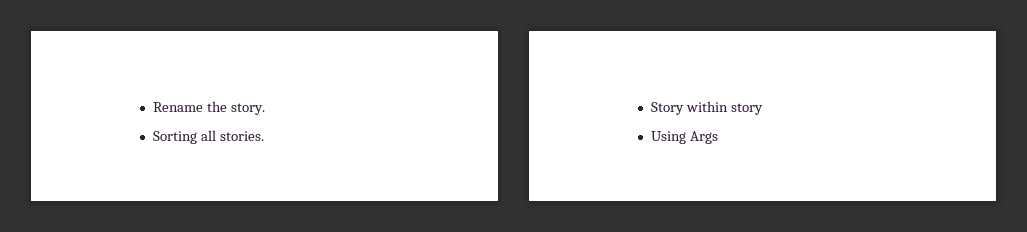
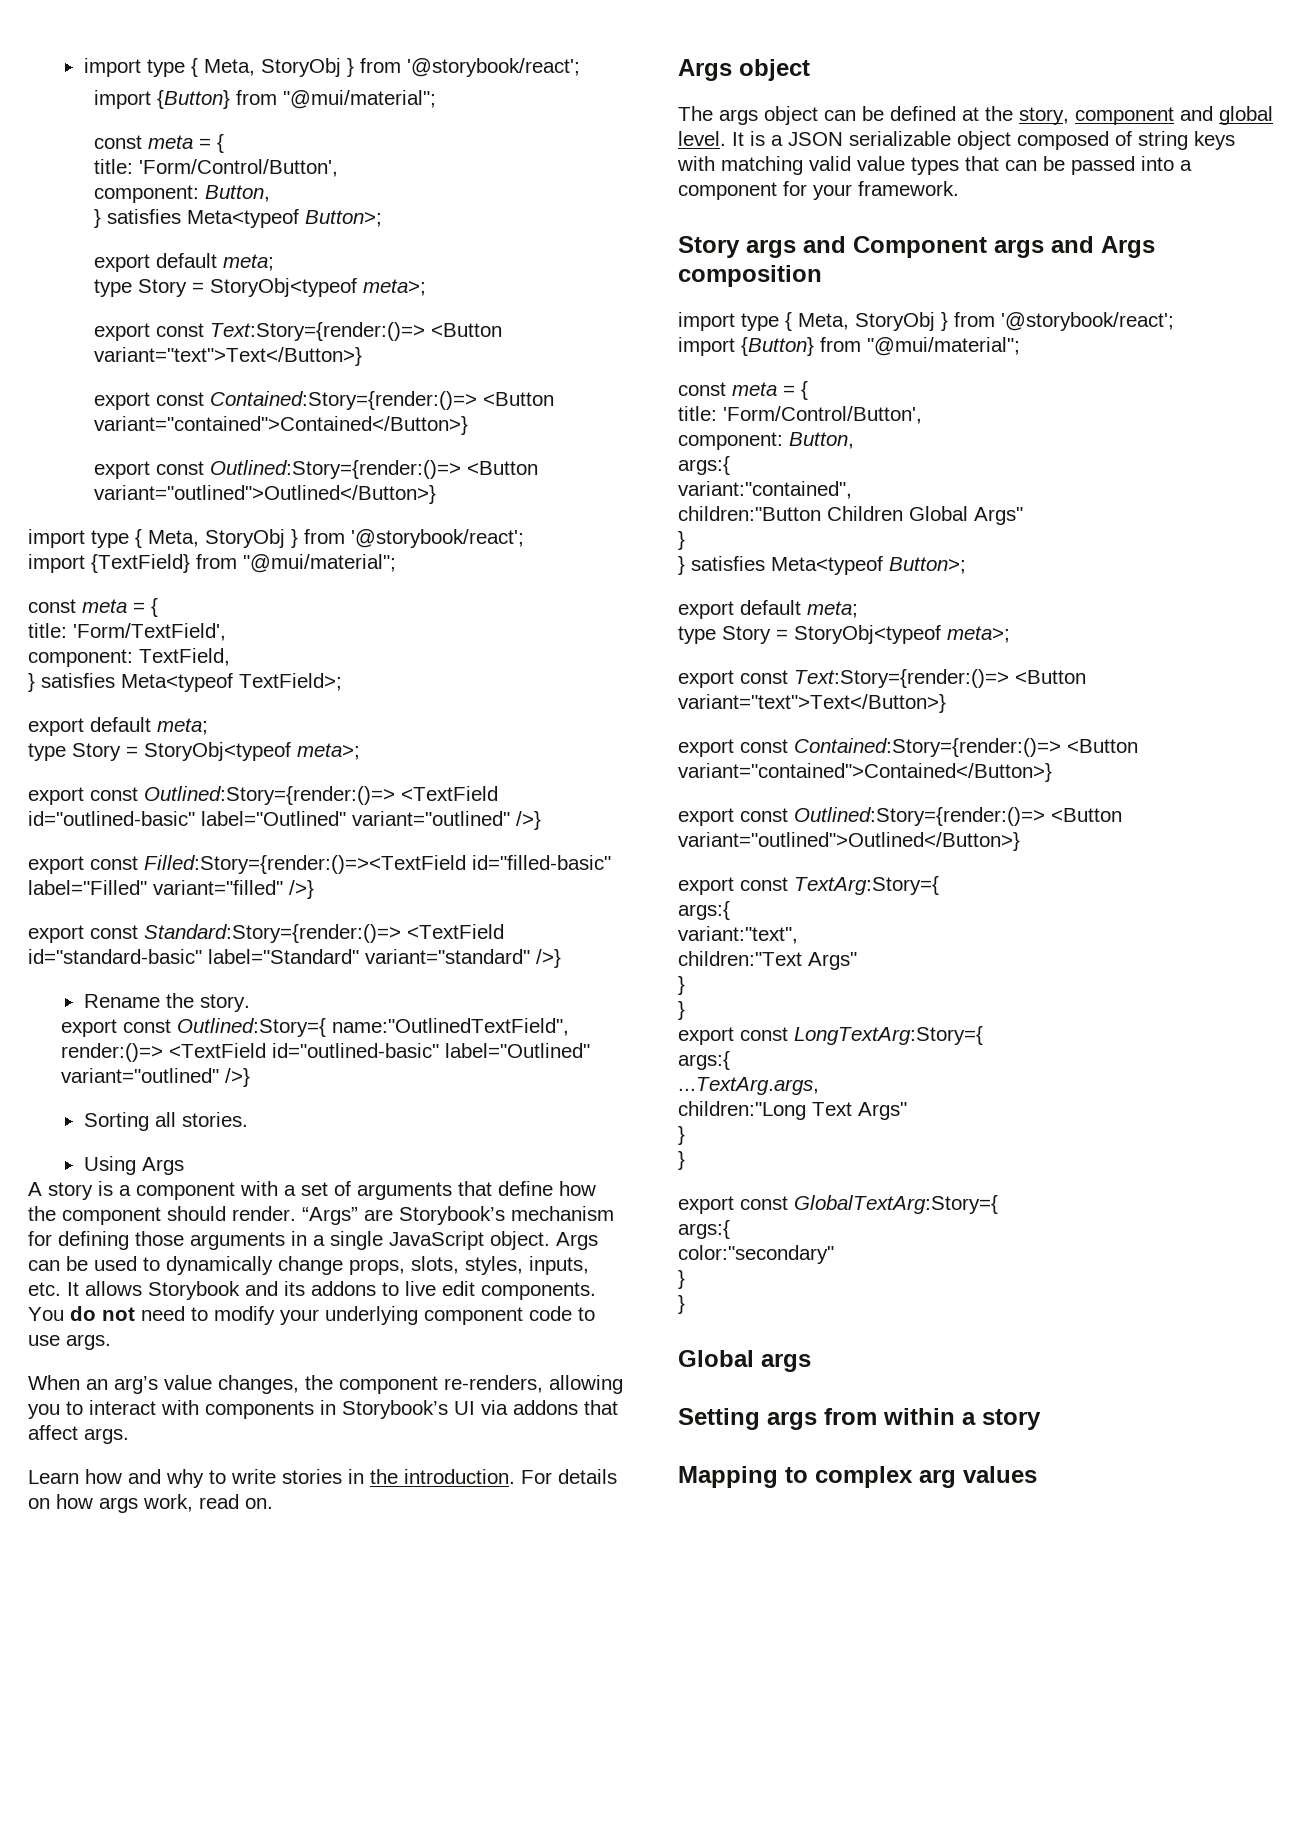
[152,101,265,115] [152,130,264,144] [650,101,763,115] [650,131,718,144] Rename the story. // Sorting all stories. // Story within story // Using Args -> [83,58,580,77] [94,90,437,109] [94,134,225,153] [94,159,339,177] [94,185,271,203] [94,209,383,228] [94,253,275,272] [94,278,427,297] [94,322,503,341] [94,347,363,366] [94,391,555,410] [94,416,469,435] [94,460,539,479] [94,485,437,504] [28,529,524,548] [28,554,396,573] [28,598,158,617] [28,623,226,641] [28,648,230,667] [28,673,342,692] [28,717,208,736] [28,742,360,761] [28,786,498,805] [28,811,541,830] [28,855,611,874] [28,880,314,899] [28,924,504,943] [28,949,561,968] [83,993,250,1012] [61,1018,570,1037] [61,1043,591,1062] [61,1068,251,1087] [83,1112,248,1131] [83,1156,184,1175] [28,1181,596,1200] [28,1206,614,1225] [28,1231,598,1250] [28,1256,589,1275] [28,1281,596,1300] [28,1306,595,1325] [28,1334,111,1350] [28,1375,623,1394] [28,1400,618,1419] [28,1425,129,1444] [28,1469,617,1488] [28,1494,273,1513] [678,59,810,81] [678,106,1273,125] [678,131,1235,150] [677,156,1192,175] [678,181,959,200] [678,236,1155,258] [678,265,822,287] [678,312,1174,331] [678,337,1020,356] [678,381,808,400] [678,406,922,424] [678,432,854,450] [678,456,730,475] [678,481,852,499] [678,506,1023,525] [678,531,685,550] [678,556,966,575] [678,600,858,619] [678,625,1010,644] [678,669,1086,688] [678,694,946,713] [678,738,1138,757] [678,763,1052,782] [678,807,1122,826] [678,832,1020,851] [678,876,939,895] [678,901,730,920] [678,926,798,944] [678,951,857,970] [678,976,685,995] [678,1001,685,1020] [678,1026,983,1045] [678,1051,730,1070] [678,1077,819,1095] [678,1101,907,1120] [678,1126,685,1145] [678,1151,685,1170] [678,1195,998,1214] [678,1220,730,1239] [678,1245,834,1264] [678,1270,685,1289] [678,1295,685,1314] [678,1350,811,1372] [678,1408,1041,1430] [678,1466,1037,1488] import type { Meta, StoryObj } from '@storybook/react'; // import {Button} from "@mui/material"; // const meta = { // title: 'Form/Control/Button', // component: Button, // } satisfies Meta<typeof Button>; // export default meta; // type Story = StoryObj<typeof meta>; // export const Text:Story={render:()=> <Button variant="text">Text</Button>} // export const Contained:Story={render:()=> <Button variant="contained">Contained</Button>} // export const Outlined:Story={render:()=> <Button variant="outlined">Outlined</Button>} // import type { Meta, StoryObj } from '@storybook/react'; // import {TextField} from "@mui/material"; // const meta = { // title: 'Form/TextField', // component: TextField, // } satisfies Meta<typeof TextField>; // export default meta; // type Story = StoryObj<typeof meta>; // export const Outlined:Story={render:()=> <TextField id="outlined-basic" label="Outlined" variant="outlined" />} // export const Filled:Story={render:()=><TextField id="filled-basic" label="Filled" variant="filled" />} // export const Standard:Story={render:()=> <TextField id="standard-basic" label="Standard" variant="standard" />} // Rename the story. // export const Outlined:Story={ name:"OutlinedTextField", render:()=> <TextField id="outlined-basic" label="Outlined" variant="outlined" />} // Sorting all stories. // Using Args // A story is a component with a set of arguments that define how the component should render. “Args” are Storybook’s mechanism for defining those arguments in a single JavaScript object. Args can be used to dynamically change props, slots, styles, inputs, etc. It allows Storybook and its addons to live edit components. You do not need to modify your underlying component code to use args. // When an arg’s value changes, the component re-renders, allowing you to interact with components in Storybook’s UI via addons that affect args. // Learn how and why to write stories in the introduction. For details on how args work, read on. // Args object // The args object can be defined at the story, component and global level. It is a JSON serializable object composed of string keys with matching valid value types that can be passed into a component for your framework. // Story args and Component args and Args composition // import type { Meta, StoryObj } from '@storybook/react'; // import {Button} from "@mui/material"; // const meta = { // title: 'Form/Control/Button', // component: Button, // args:{ // variant:"contained", // children:"Button Children Global Args" // } // } satisfies Meta<typeof Button>; // export default meta; // type Story = StoryObj<typeof meta>; // export const Text:Story={render:()=> <Button variant="text">Text</Button>} // export const Contained:Story={render:()=> <Button variant="contained">Contained</Button>} // export const Outlined:Story={render:()=> <Button variant="outlined">Outlined</Button>} // export const TextArg:Story={ // args:{ // variant:"text", // children:"Text Args" // } // } // export const LongTextArg:Story={ // args:{ // ...TextArg.args, // children:"Long Text Args" // } // } // export const GlobalTextArg:Story={ // args:{ // color:"secondary" // } // } // Global args // Setting args from within a story // Mapping to complex arg values

